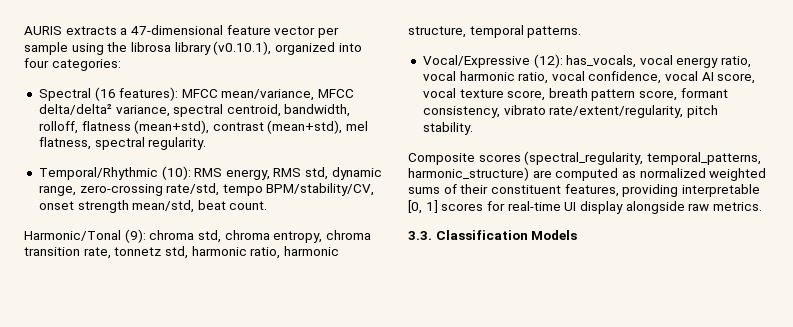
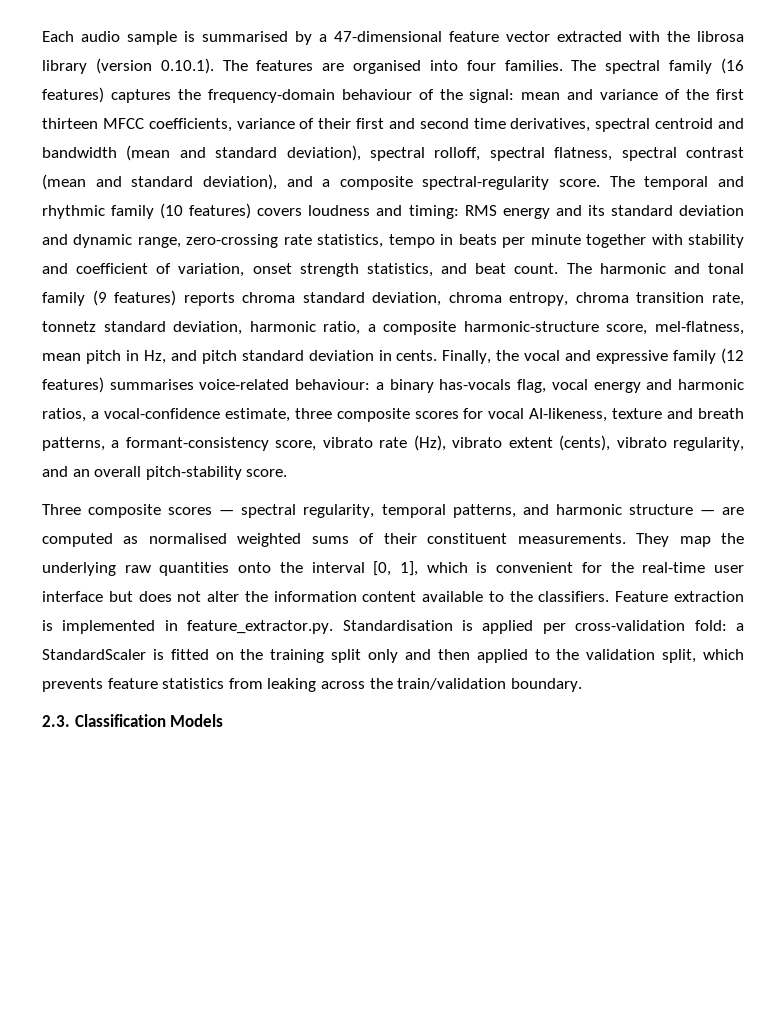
[24,25,339,38] [24,41,362,55] [24,58,121,71] [38,87,355,101] [38,104,351,117] [38,120,369,134] [38,137,207,150] [38,166,382,180] [38,183,375,196] [38,200,268,213] [24,229,221,243] AURIS extracts a 47-dimensional feature vector per sample using the librosa library (v0.10.1), organized into four categories: // Spectral (16 features): MFCC mean/variance, MFCC delta/delta² variance, spectral centroid, bandwidth, rolloff, flatness (mean+std), contrast (mean+std), mel flatness, spectral regularity. // Temporal/Rhythmic (10): RMS energy, RMS std, dynamic range, zero-crossing rate/std, tempo BPM/stability/CV, onset strength mean/std, beat count. // Harmonic/Tonal (9): chroma std, -> [42,31,744,45] [42,58,744,74] [42,87,744,103] [42,118,744,132] [42,145,744,161] [42,174,744,190] [42,203,745,219] [42,234,744,248] [42,263,744,277] [42,290,442,306] Each audio sample is summarised by a 47-dimensional feature vector extracted with the librosa library (version 0.10.1). The features are organised into four families. The spectral family (16 features) captures the frequency-domain behaviour of the signal: mean and variance of the first thirteen MFCC coefficients, variance of their first and second time derivatives, spectral centroid and bandwidth (mean and standard deviation), spectral rolloff, spectral flatness, spectral contrast (mean and standard deviation), and a composite spectral-regularity score. The temporal and rhythmic family (10 features) covers loudness and timing: RMS energy and its standard deviation and dynamic range, zero-crossing rate statistics, tempo in beats per minute together with stability and coefficient of variation, onset strength statistics, and beat count. The harmonic and tonal family (9 features) reports chroma standard deviation,
[164,246,339,259] [408,25,582,38] [422,54,752,68] [422,71,756,84] [422,88,728,101] [422,105,718,118] [422,122,473,135] [408,151,761,165] [408,167,529,181] std, harmonic ratio, harmonic structure, temporal patterns. // Vocal/Expressive (12): has_vocals, vocal energy ratio, vocal harmonic ratio, vocal confidence, vocal AI score, vocal texture score, breath pattern score, formant consistency, vibrato rate/extent/regularity, pitch stability. // Composite scores (spectral_regularity, temporal_patterns, harmonic_structure) -> [103,321,744,335] [42,348,744,364] [42,377,745,393] [42,408,744,422] [42,435,744,451] [42,466,288,480] [42,504,715,518] standard deviation, harmonic ratio, a composite harmonic-structure score, mel-flatness, mean pitch in Hz, and pitch standard deviation in cents. Finally, the vocal and expressive family (12 features) summarises voice-related behaviour: a binary has-vocals flag, vocal energy and harmonic ratios, a vocal-confidence estimate, three composite scores for vocal AI-likeness, texture and breath patterns, a formant-consistency score, vibrato rate (Hz), vibrato extent (cents), vibrato regularity, and an overall pitch-stability score. // Three composite scores — spectral regularity, temporal patterns, and harmonic structure —
[639,168,706,178] normalized -> [148,533,227,544] normalised
[564,184,760,197] [408,200,762,214] [408,231,432,240] features, providing interpretable [0, 1] scores for real-time UI display alongside raw metrics. // 3.3. -> [517,533,744,547] [42,561,744,576] [42,591,744,602] [42,620,744,634] [42,649,745,663] [42,678,582,692] [42,715,70,727] measurements. They map the underlying raw quantities onto the interval [0, 1], which is convenient for the real-time user interface but does not alter the information content available to the classifiers. Feature extraction is implemented in feature_extractor.py. Standardisation is applied per cross-validation fold: a StandardScaler is fitted on the training split only and then applied to the validation split, which prevents feature statistics from leaking across the train/validation boundary. // 2.3.

